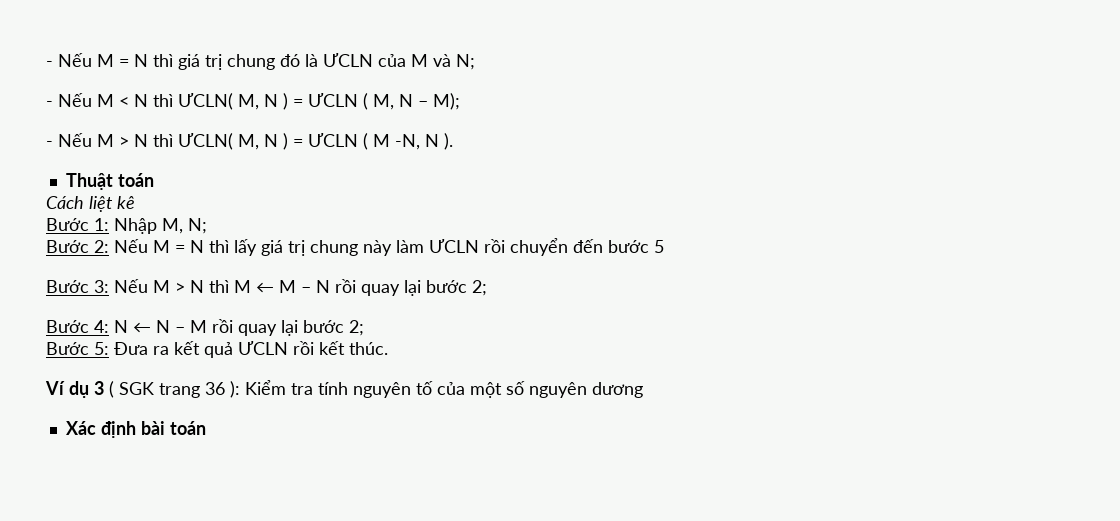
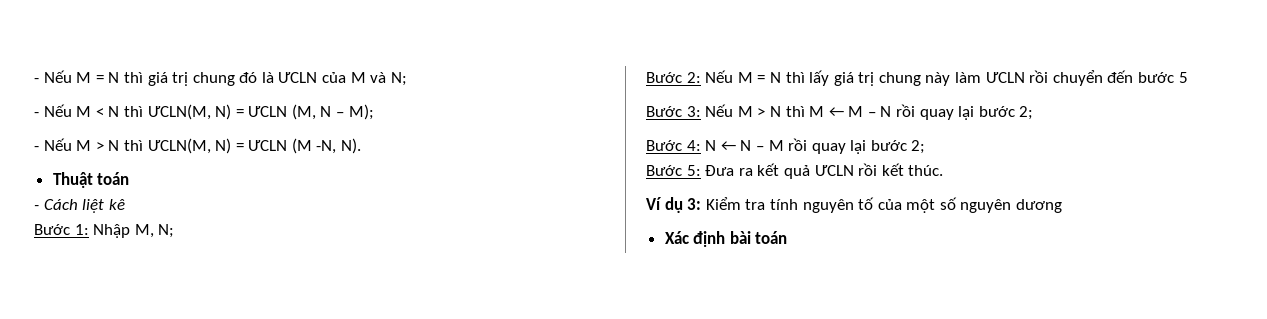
[178,93,394,110] ƯCLN( M, N ) = ƯCLN ( M, -> [147,104,316,120] ƯCLN(M, N) = ƯCLN (M,
[178,133,453,150] ƯCLN( M, N ) = ƯCLN ( M -N, N ). -> [147,138,362,154] ƯCLN(M, N) = ƯCLN (M -N, N).
(154, 180) none -> [34,205,39,210] -
[94,381,240,398] 3 ( SGK trang 36 ): -> [687,198,702,210] 3:

